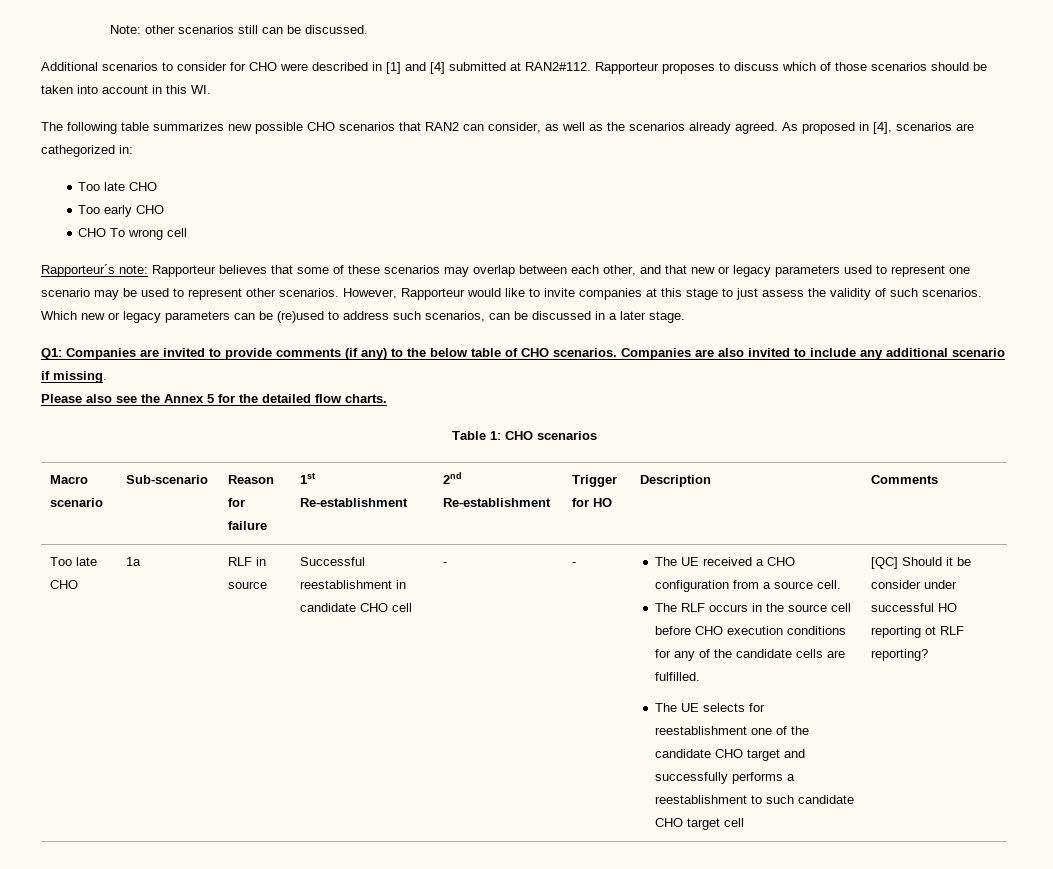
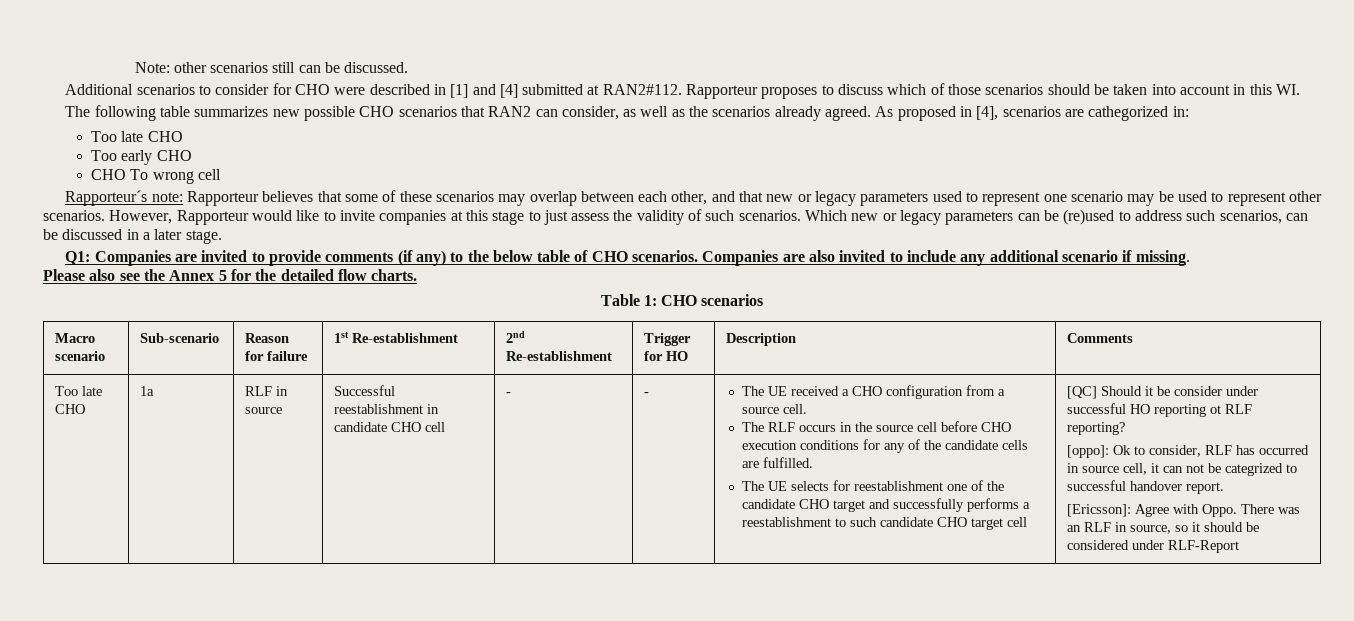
(929, 655) none -> [1067,445,1310,458] [1067,463,1298,476] [1067,480,1225,494] [1067,504,1301,517] [1067,522,1260,534] [1067,540,1240,553] // [oppo]: Ok to consider, RLF has occurred in source cell, it can not be categrized to successful handover report. // [Ericsson]: Agree with Oppo. There was an RLF in source, so it should be considered under RLF-Report

